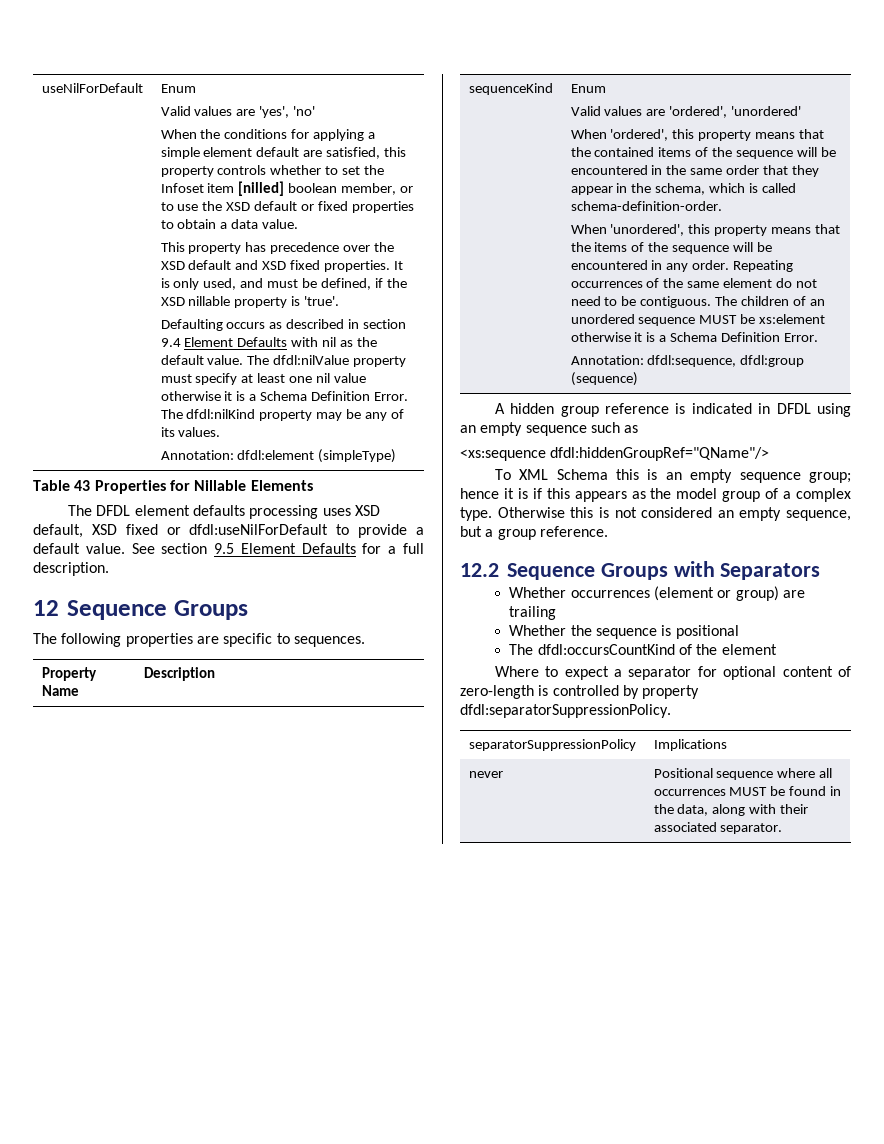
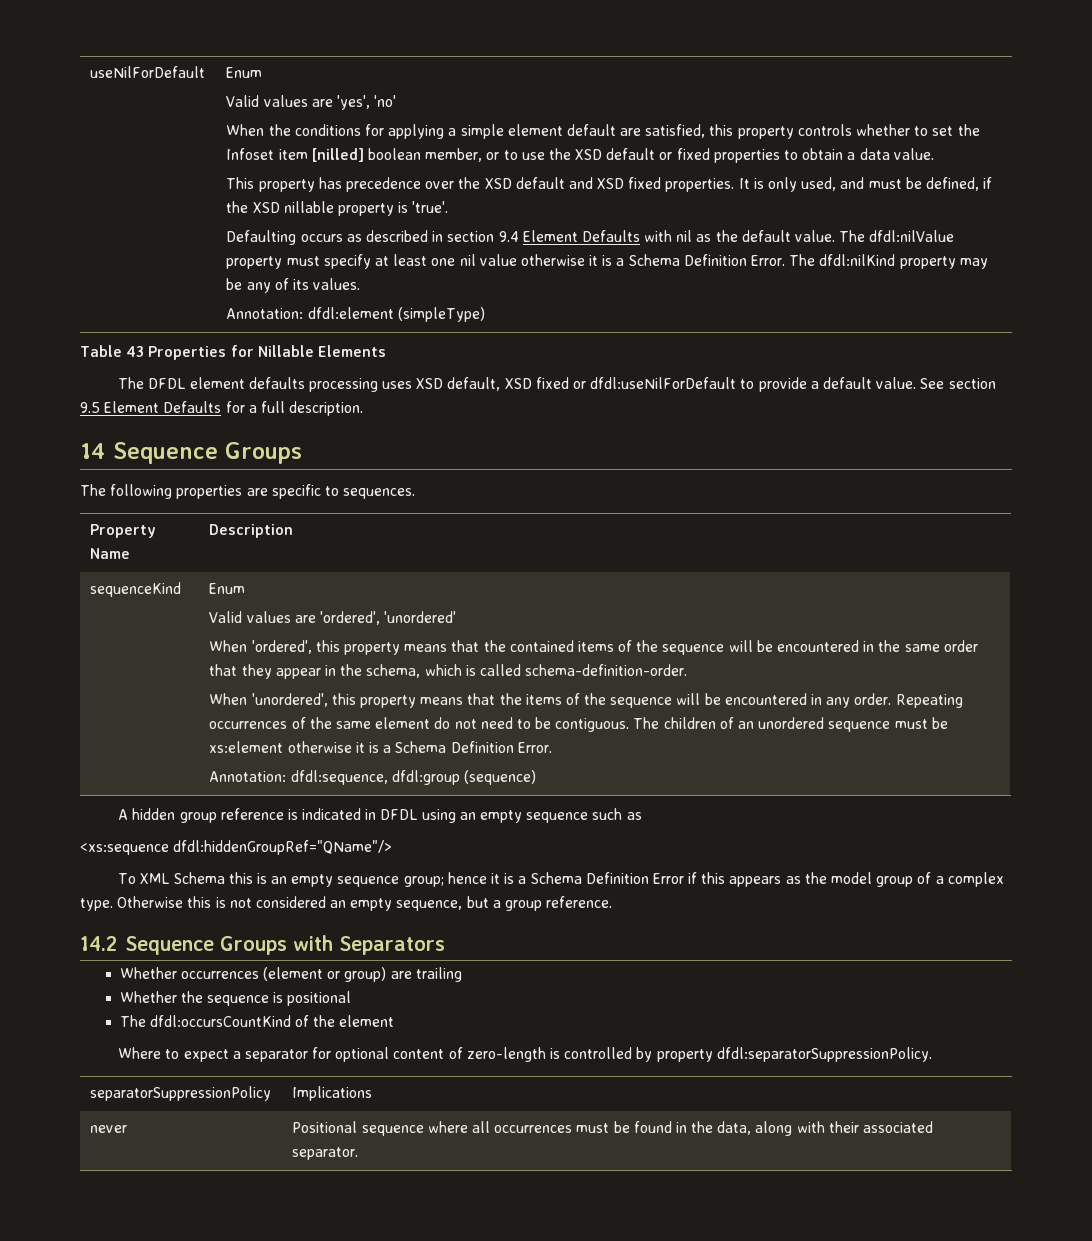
[33,600,59,616] 12 -> [80,443,105,459] 14
[699,315,738,324] MUST -> [894,719,928,729] must
(528, 493) none -> [518,872,684,884] a Schema Definition Error
[460,563,499,577] 12.2 -> [80,936,117,951] 14.2
[729,787,768,796] MUST -> [576,1123,610,1133] must

